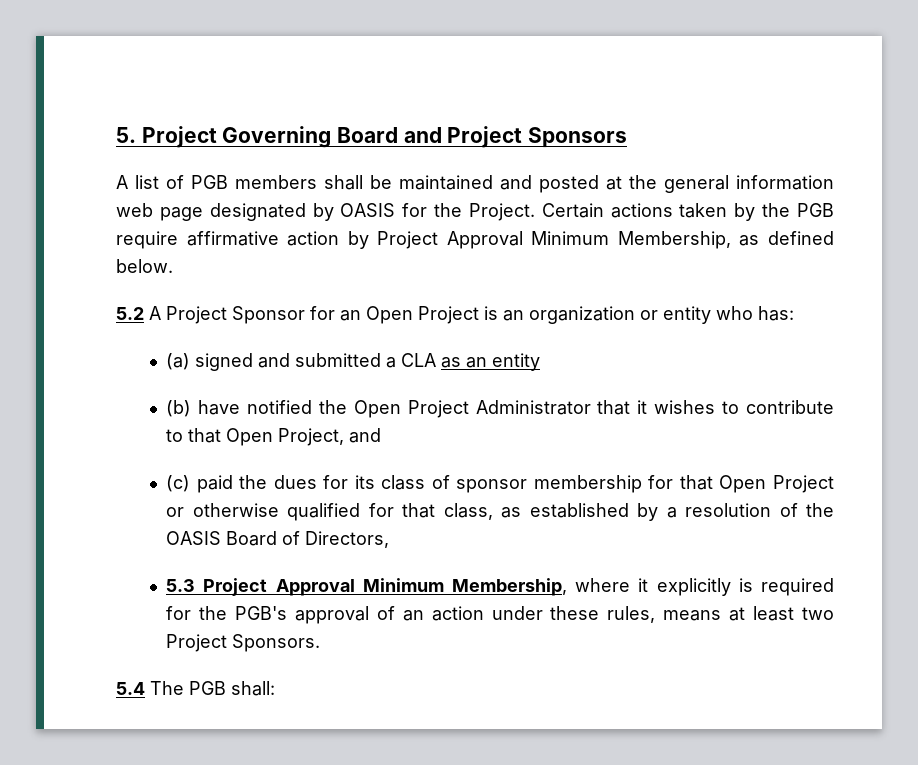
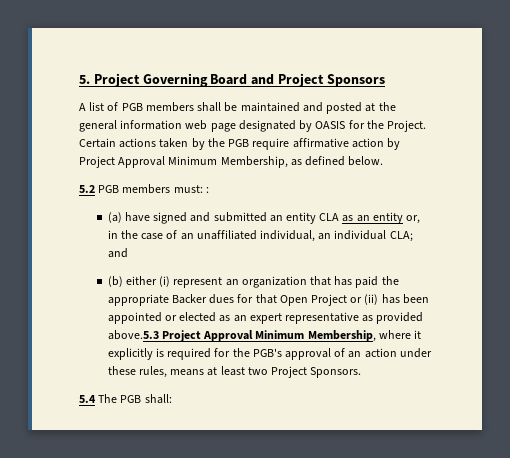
[149,306,794,324] A Project Sponsor for an Open Project is an organization or entity who has: -> [98,184,209,194] PGB members must: :
(191, 361) none -> [124,212,150,222] have
[386,357,397,368] a -> [269,212,317,224] an entity
[166,400,834,418] [166,428,382,446] [166,475,834,493] [166,503,835,521] [166,531,390,548] [166,579,196,592] // (b) have notified the Open Project Administrator that it wishes to contribute to that Open Project, and // (c) paid the dues for its class of sponsor membership for that Open Project or otherwise qualified for that class, as established by a resolution of the OASIS Board of Directors, // 5.3 -> [406,215,421,224] [107,230,413,242] [107,248,128,258] [107,276,399,288] [107,294,429,306] [107,312,424,324] [107,330,159,340] or, in the case of an unaffiliated individual, an individual CLA; and // (b) either (i) represent an organization that has paid the appropriate Backer dues for that Open Project or (ii) has been appointed or elected as an expert representative as provided above.5.3

